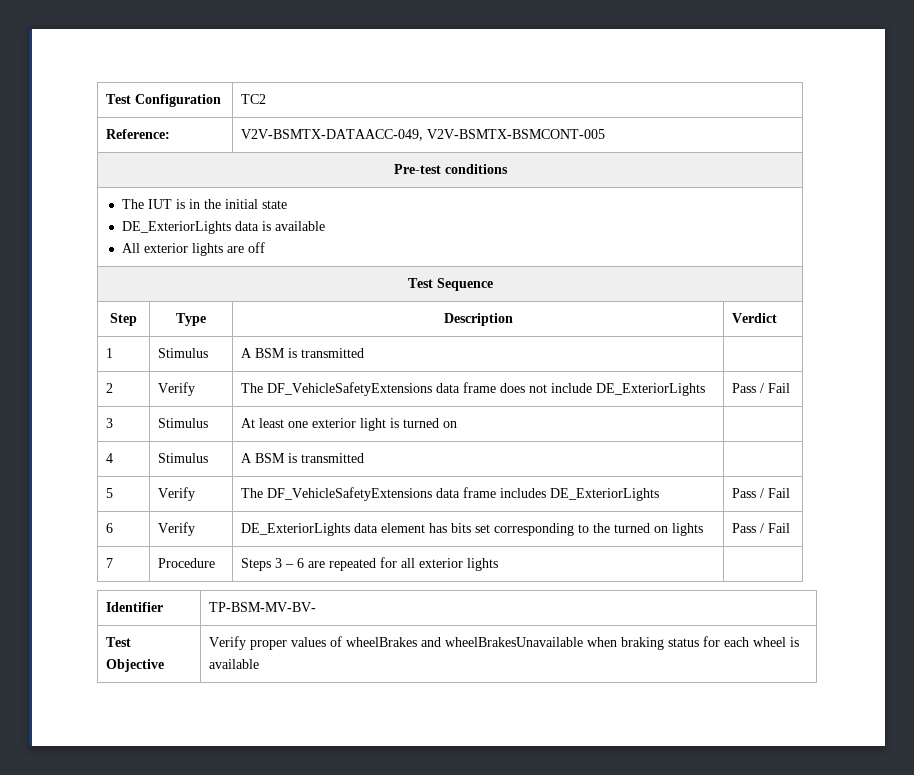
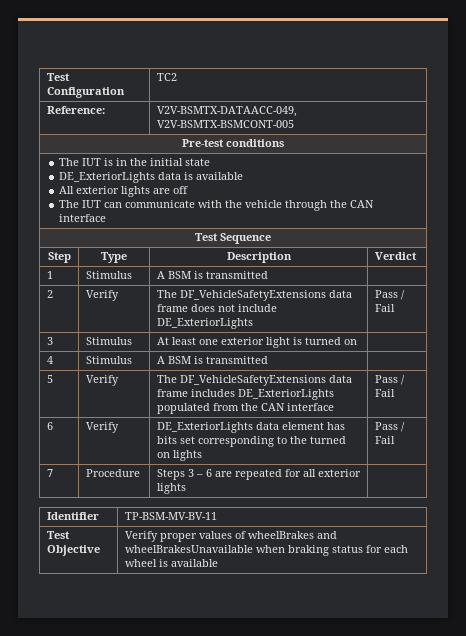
(265, 247) none -> [58,200,374,211] [58,214,106,222] // The IUT can communicate with the vehicle through the CAN interface
(660, 494) none -> [156,403,334,414] populated from the CAN interface
[209,602,317,612] TP-BSM-MV-BV- -> [124,512,217,520] TP-BSM-MV-BV-11

